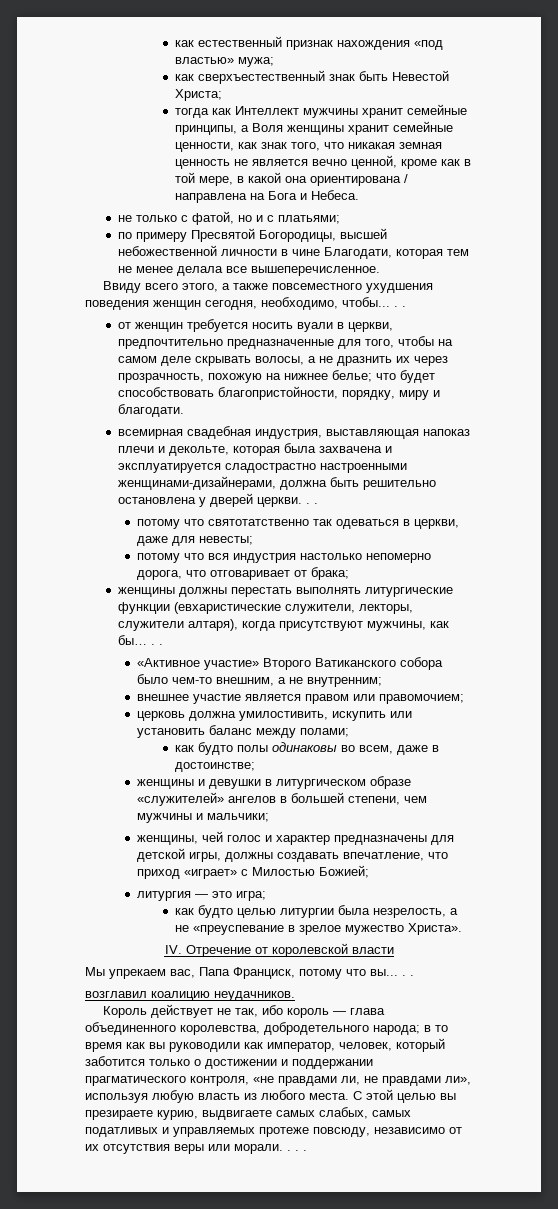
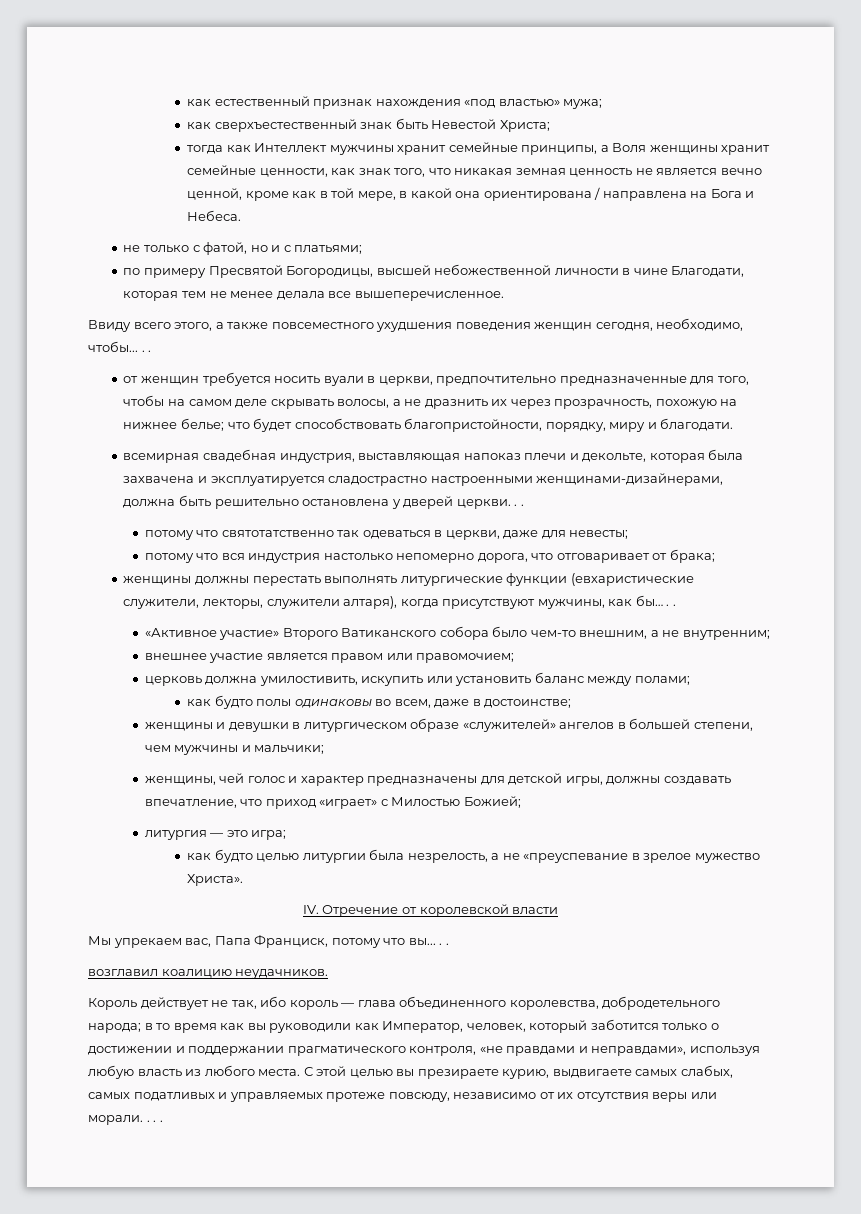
[267,1042,335,1052] император, -> [382,1021,464,1033] Император,
[341,1076,471,1086] ли, не правдами ли», -> [578,1046,687,1056] и неправдами»,

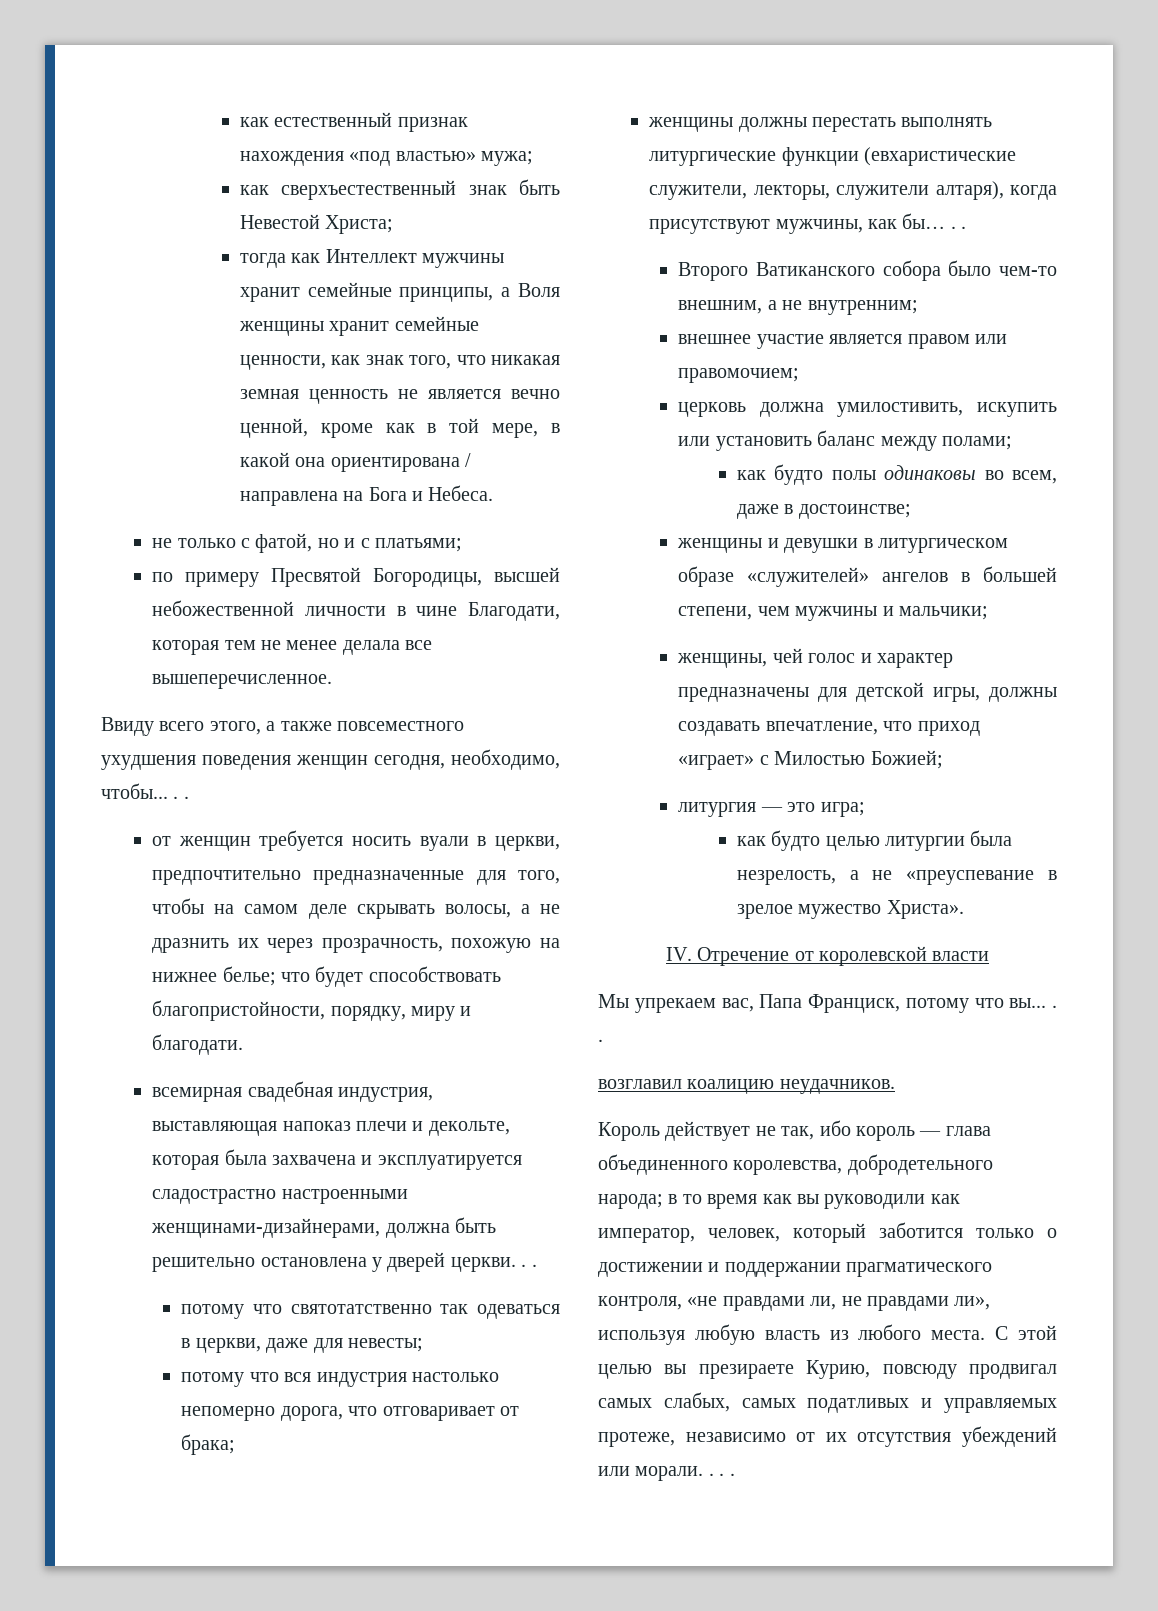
[144,628,280,640] «Активное участие» -> (967, 227) none
[382,1021,464,1033] Император, -> [598,1228,695,1243] император,
[578,1046,687,1056] и неправдами», -> [810,1296,991,1311] ли, не правдами ли»,
[502,1069,632,1079] курию, выдвигаете -> [806,1360,1057,1379] Курию, повсюду продвигал
[326,1092,450,1102] протеже повсюду, -> [598,1432,675,1447] протеже,
[652,1092,688,1102] веры -> [962,1426,1057,1447] убеждений

